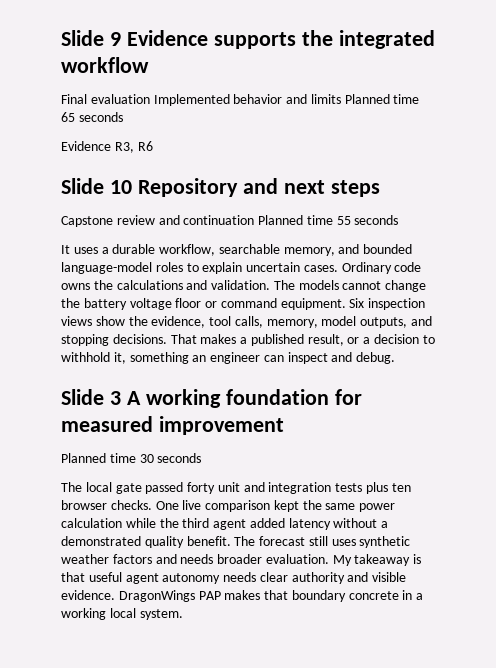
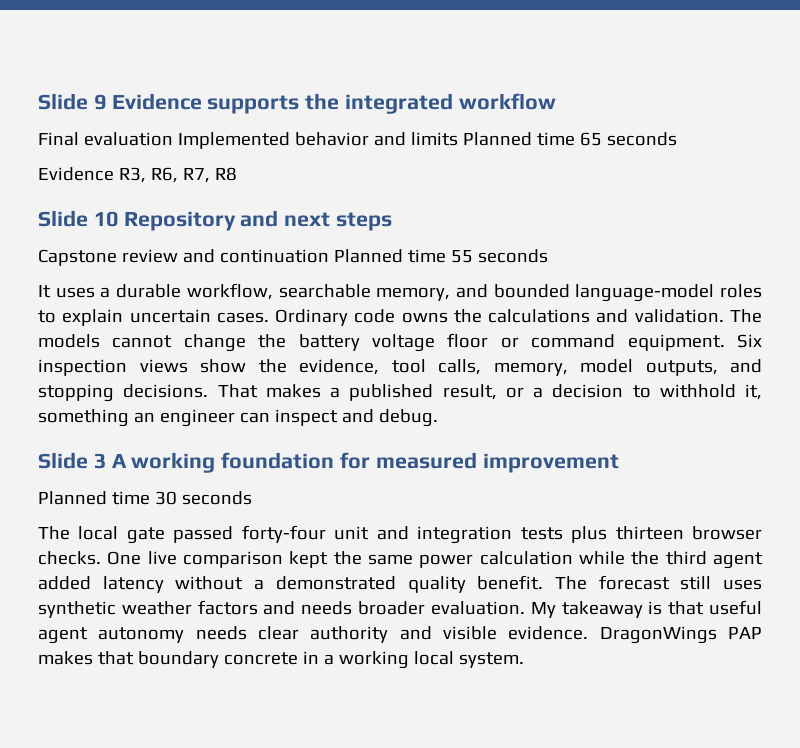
[137,141,153,151] R6 -> [150,167,237,183] R6, R7, R8
[187,482,216,494] forty -> [241,525,326,543] forty-four
[391,483,411,492] ten -> [615,526,684,540] thirteen

